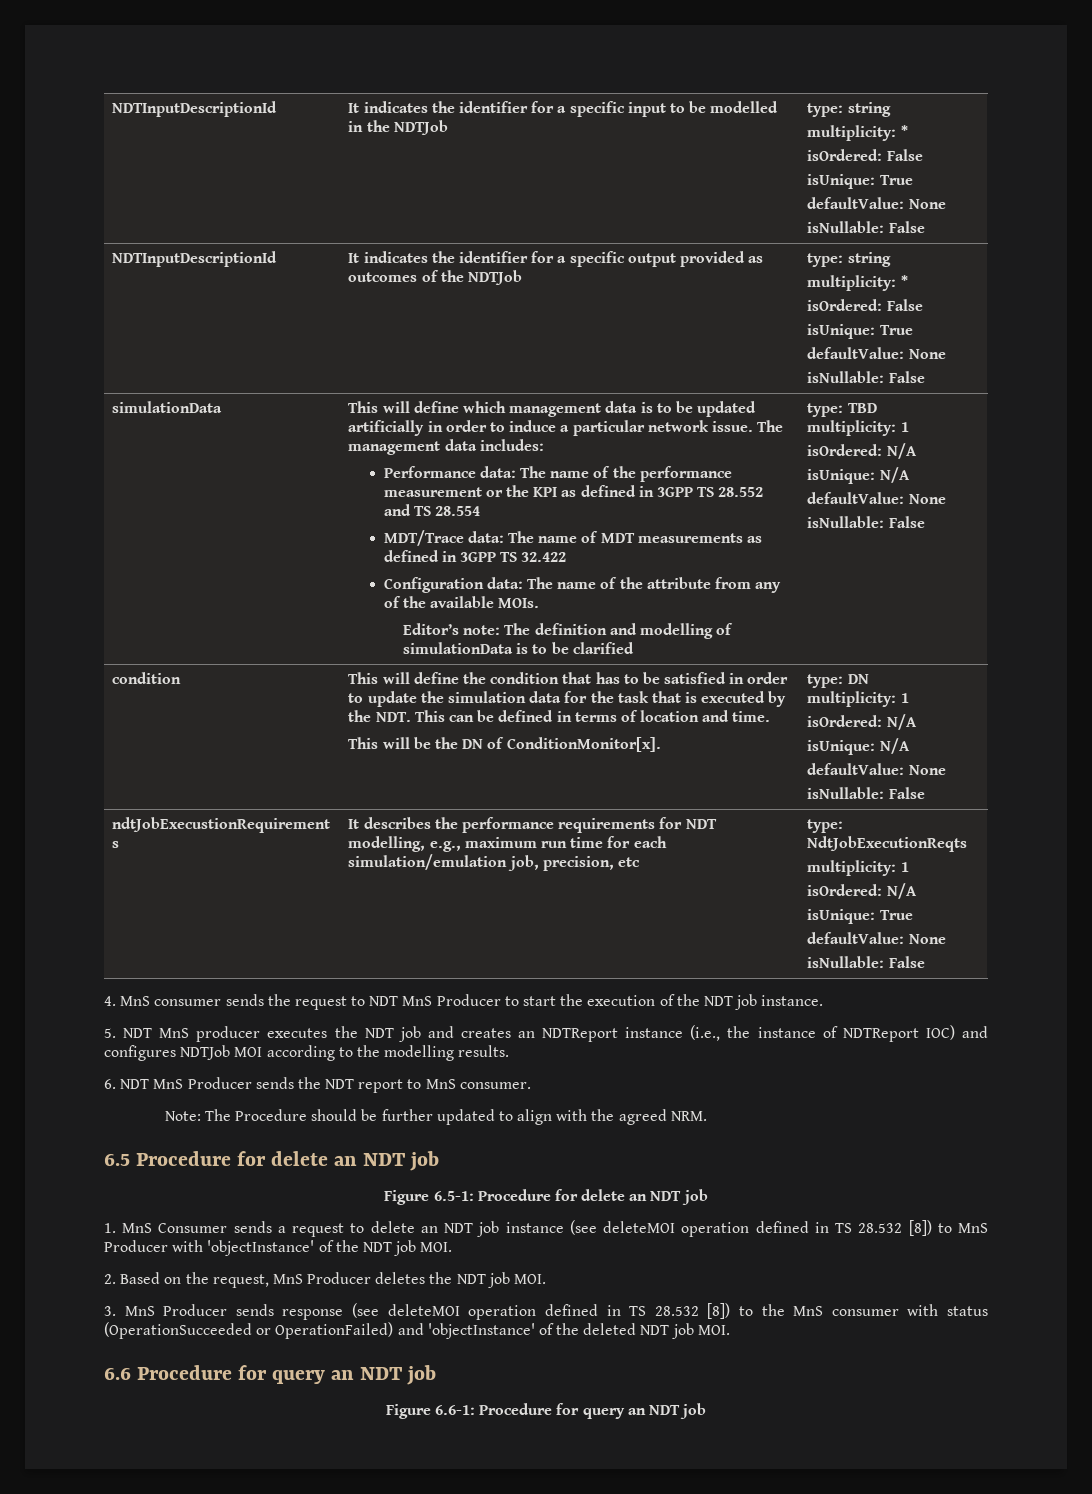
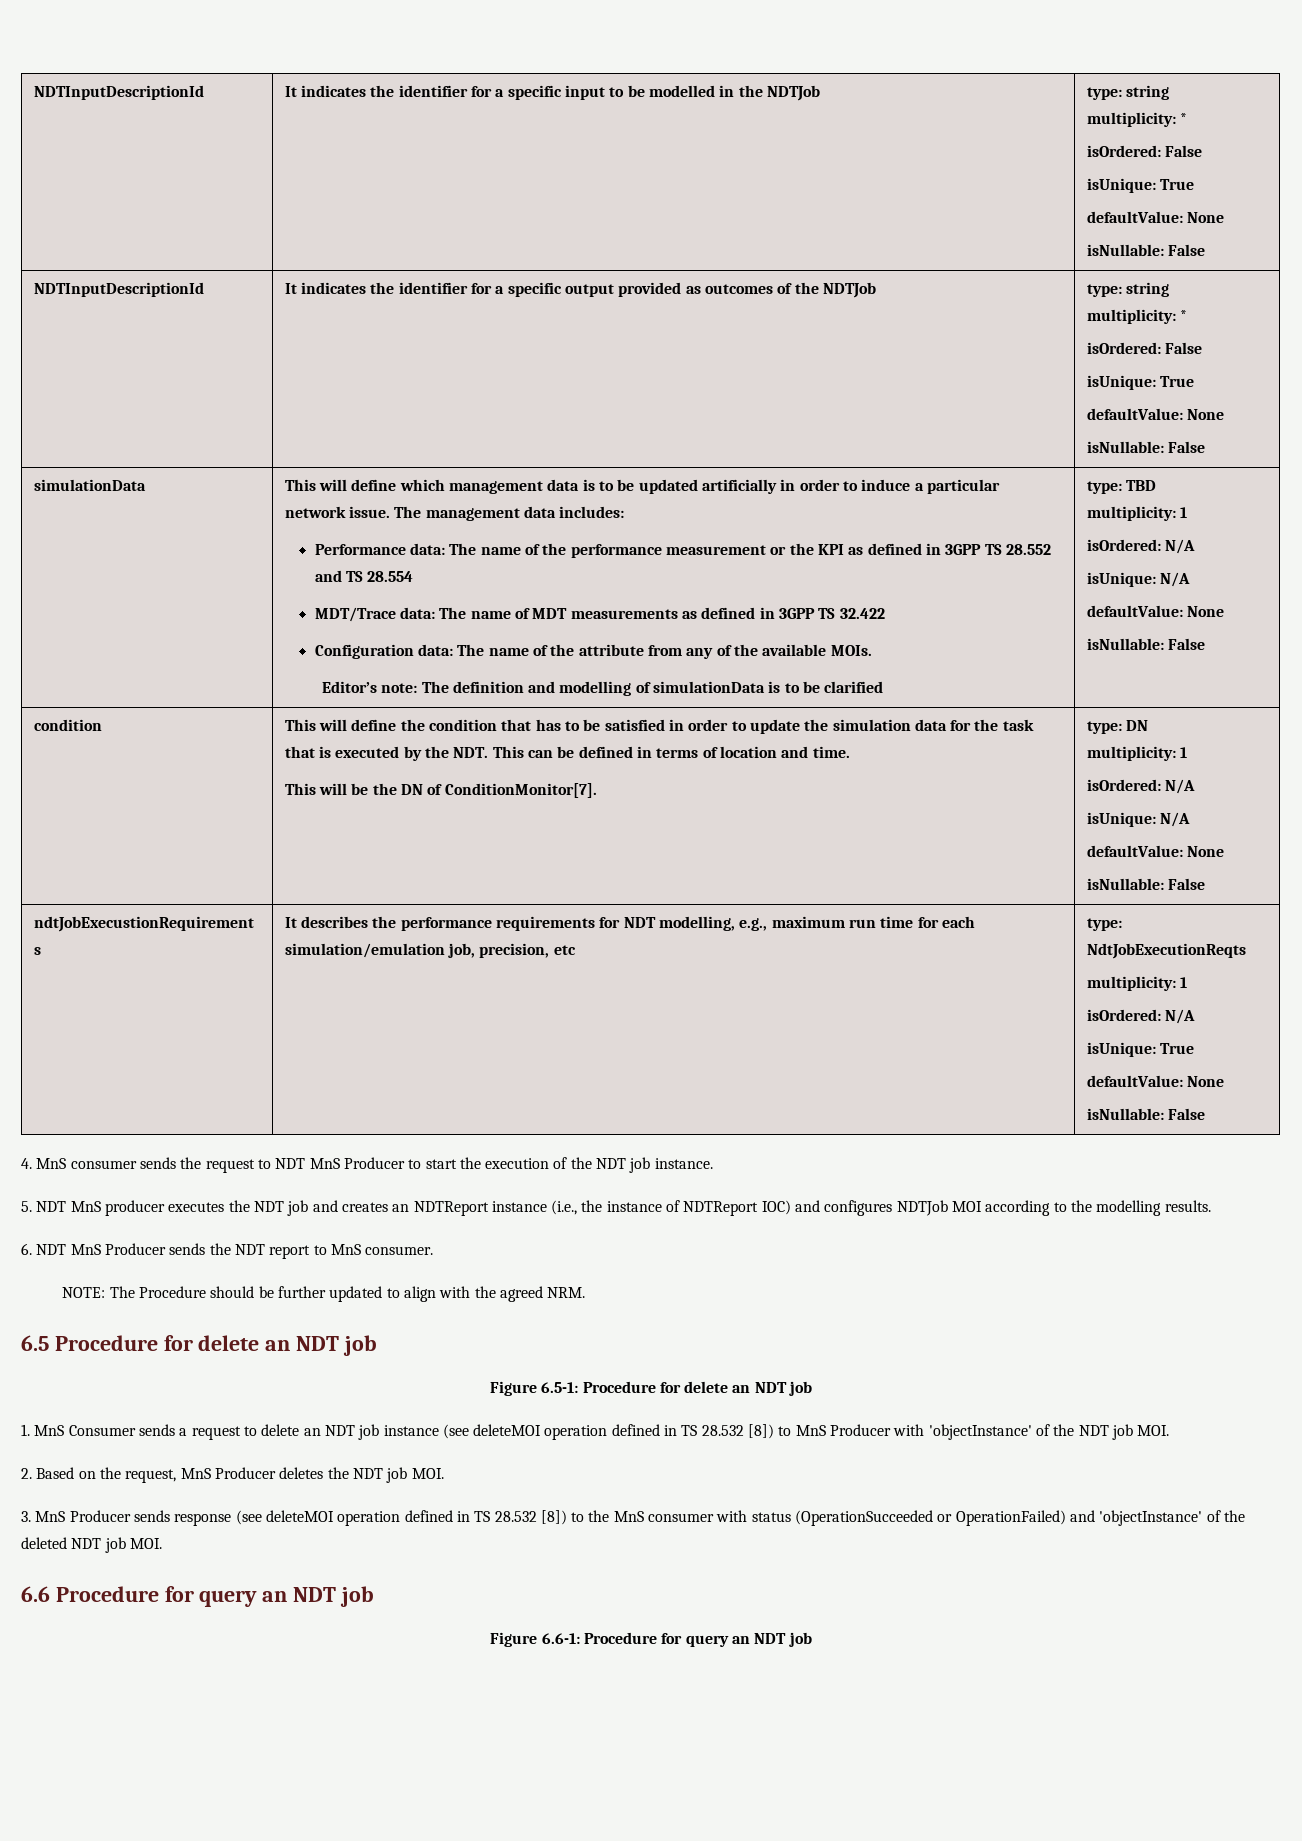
[506,737,661,752] ConditionMonitor[x]. -> [444,783,597,798] ConditionMonitor[7].
[164,1111,201,1121] Note: -> [62,1287,106,1298] NOTE:

